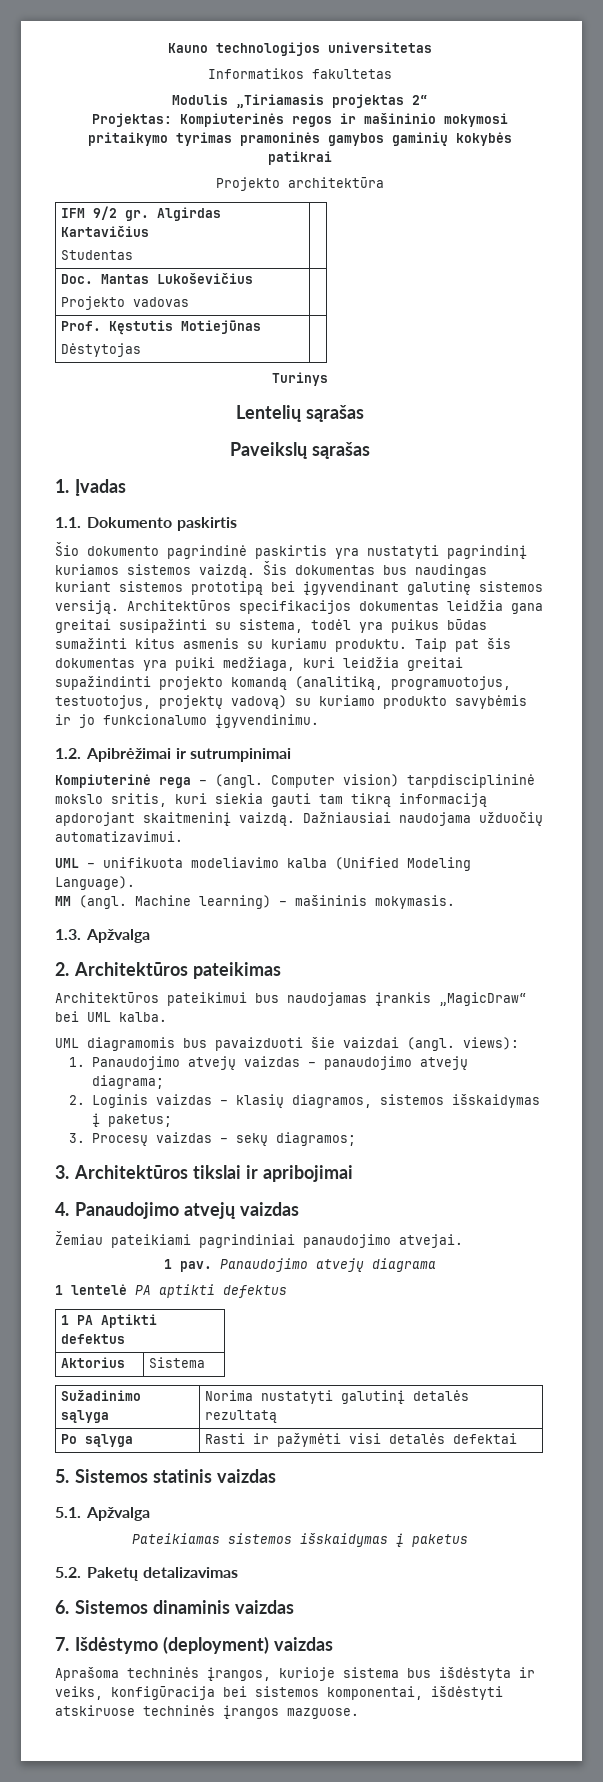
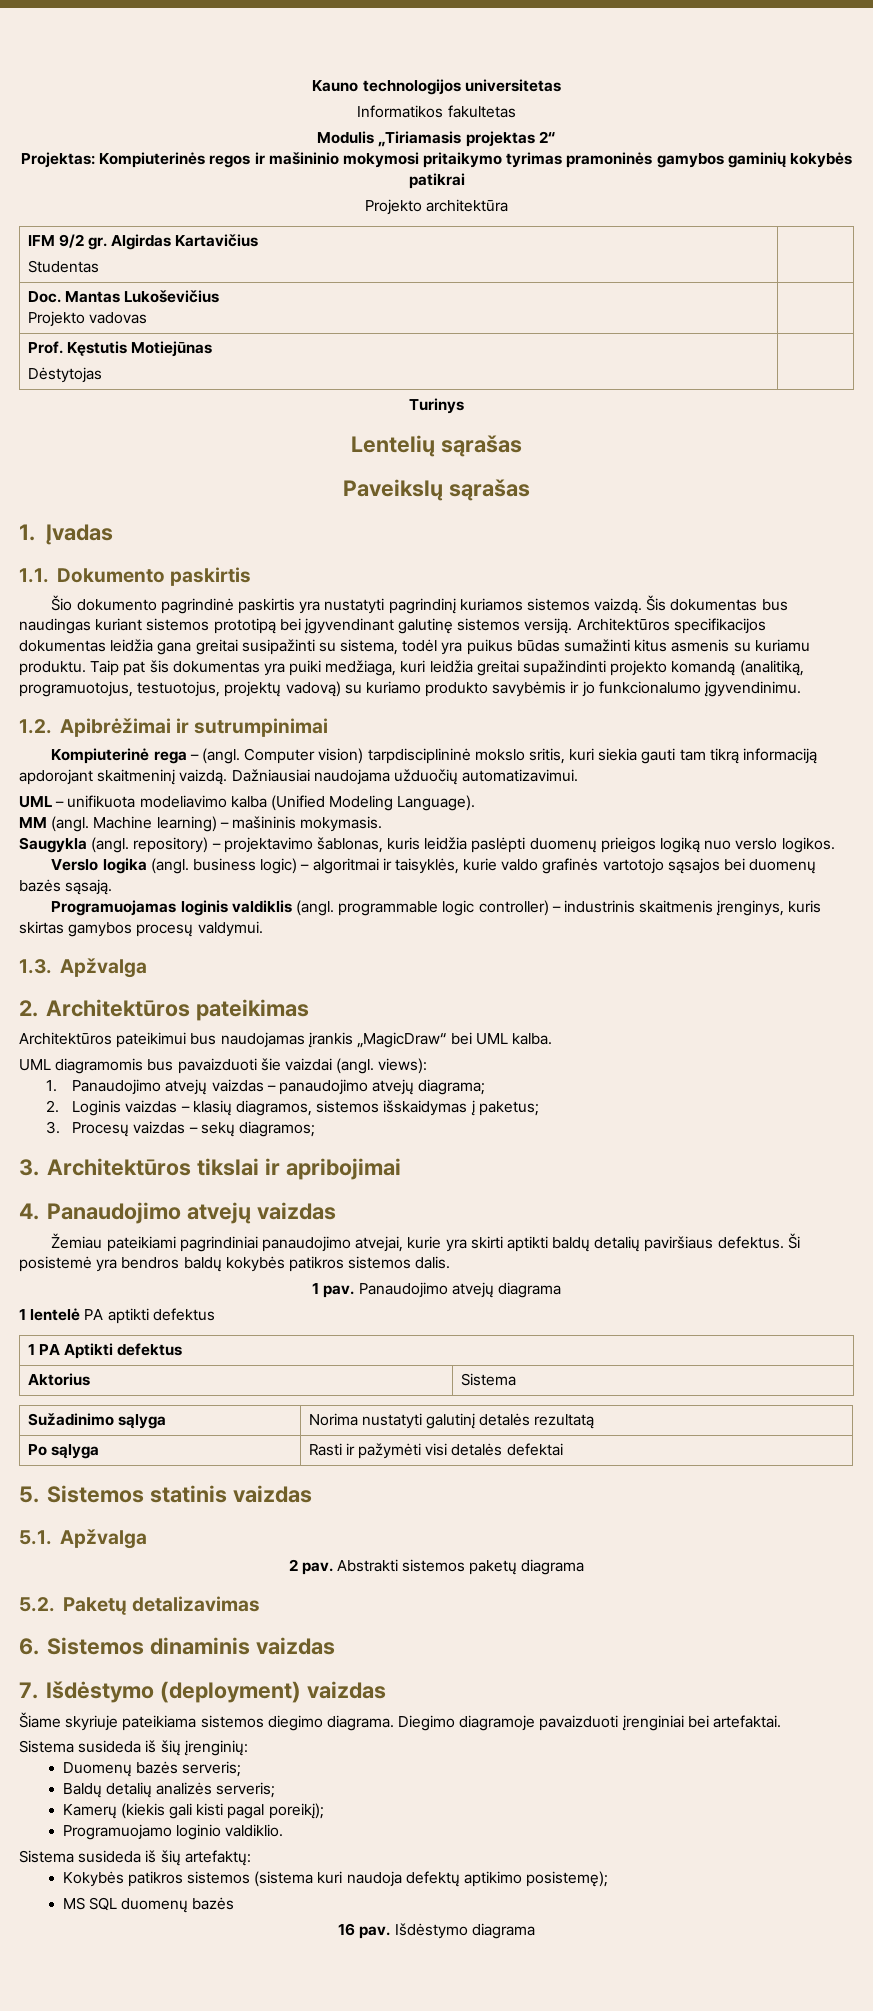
(455, 902) none -> [19,837,835,853] [51,858,817,874] [19,879,113,895] [51,900,822,916] [19,921,263,937] // Saugykla (angl. repository) – projektavimo šablonas, kuris leidžia paslėpti duomenų prieigos logiką nuo verslo logikos. // Verslo logika (angl. business logic) – algoritmai ir taisyklės, kurie valdo grafinės vartotojo sąsajos bei duomenų bazės sąsają. // Programuojamas loginis valdiklis (angl. programmable logic controller) – industrinis skaitmenis įrenginys, kuris skirtas gamybos procesų valdymui.
[399,1234,463,1248] atvejai. -> [355,1233,800,1252] [19,1256,451,1272] atvejai, kurie yra skirti aptikti baldų detalių paviršiaus defektus. Ši posistemė yra bendros baldų kokybės patikros sistemos dalis.
[132,1533,468,1547] Pateikiamas sistemos išskaidymas į paketus -> [288,1559,585,1575] 2 pav. Abstrakti sistemos paketų diagrama
[55,1667,535,1681] [55,1686,503,1700] [55,1705,359,1719] Aprašoma techninės įrangos, kurioje sistema bus išdėstyta ir veiks, konfigūracija bei sistemos komponentai, išdėstyti atskiruose techninės įrangos mazguose. -> [19,1712,782,1731] [19,1740,248,1756] [62,1761,242,1777] [62,1782,276,1798] [62,1803,324,1819] [62,1824,284,1840] [19,1850,251,1866] [62,1871,609,1887] [62,1897,235,1913] [338,1923,535,1939] Šiame skyriuje pateikiama sistemos diegimo diagrama. Diegimo diagramoje pavaizduoti įrenginiai bei artefaktai. // Sistema susideda iš šių įrenginių: // Duomenų bazės serveris; // Baldų detalių analizės serveris; // Kamerų (kiekis gali kisti pagal poreikį); // Programuojamo loginio valdiklio. // Sistema susideda iš šių artefaktų: // Kokybės patikros sistemos (sistema kuri naudoja defektų aptikimo posistemę); // MS SQL duomenų bazės // 16 pav. Išdėstymo diagrama

